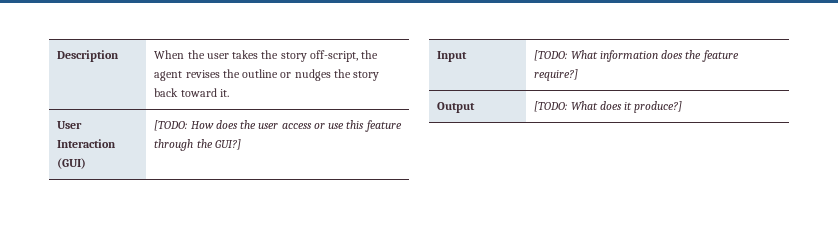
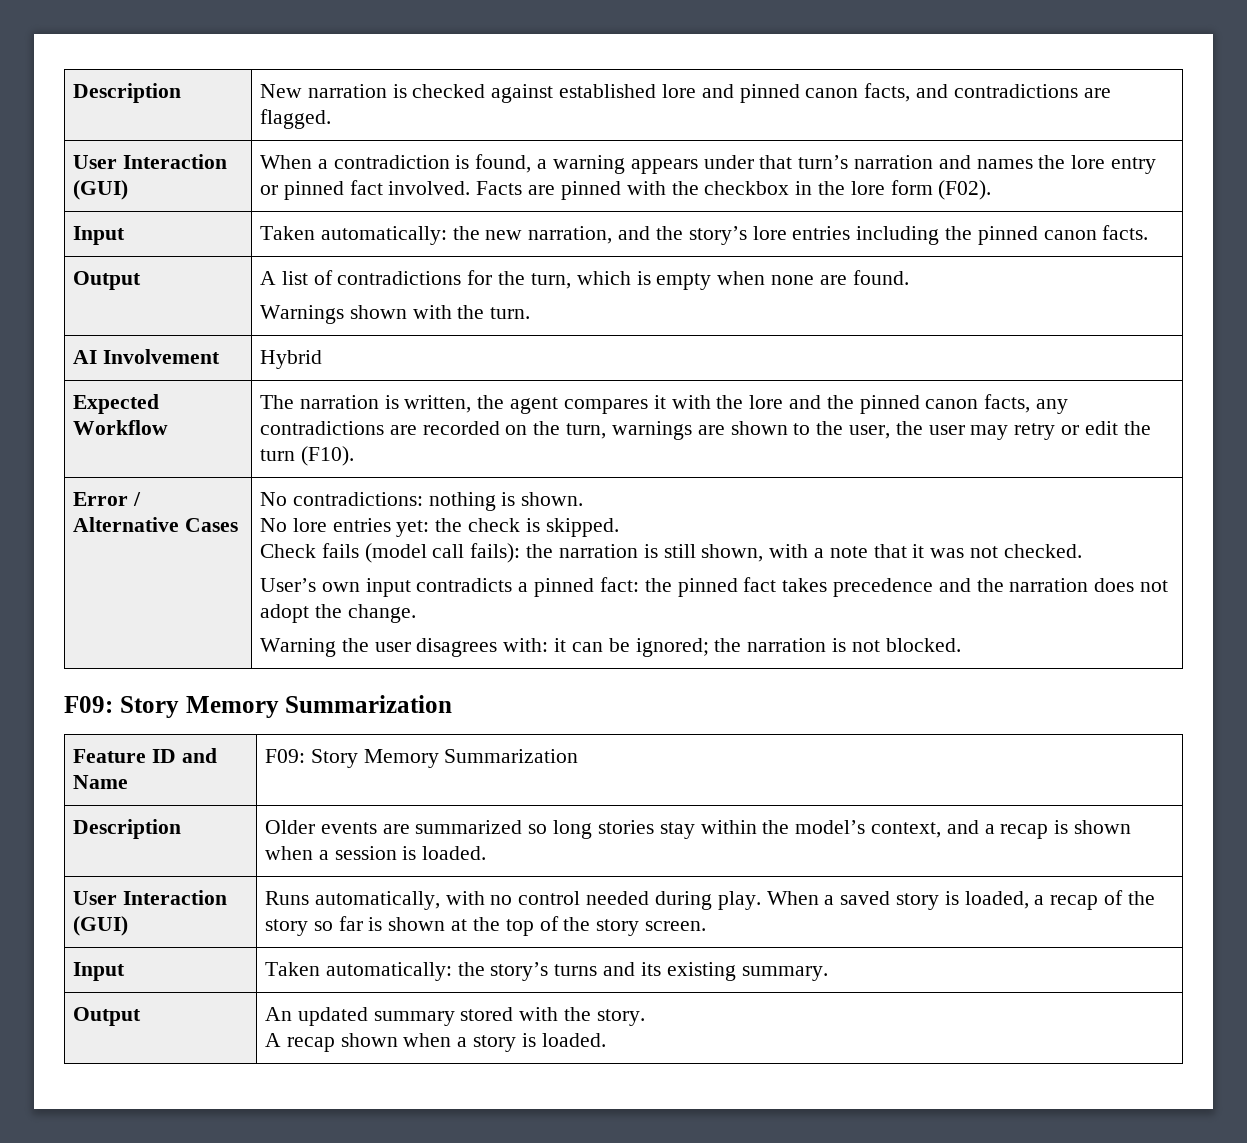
[57,50,120,62] [154,50,379,62] [154,69,380,81] [154,88,229,97] [57,121,83,129] [57,139,117,148] [57,158,87,169] [154,120,402,132] [154,139,241,151] [437,51,468,62] [534,50,739,62] [534,69,579,81] [437,102,476,113] [534,101,683,113] Description | When the user takes the story off-script, the agent revises the outline or nudges the story back toward it. // User Interaction (GUI) | [TODO: How does the user access or use this feature through the GUI?] // Input | [TODO: What information does the feature require?] // Output | [TODO: What does it produce?] -> [73,83,182,103] [260,83,1111,103] [260,109,332,129] [73,154,227,169] [73,180,129,200] [260,154,1156,174] [260,180,992,200] [73,226,126,245] [260,225,1149,245] [73,271,142,290] [260,270,909,290] [260,305,531,324] [73,349,220,364] [260,350,323,369] [73,394,160,414] [73,420,169,435] [260,394,1068,414] [260,421,1151,440] [260,446,354,466] [73,492,141,506] [73,517,238,532] [260,492,584,511] [260,518,619,537] [260,543,1082,563] [260,577,1168,597] [260,604,416,623] [260,638,961,657] [64,695,453,718] [73,748,217,763] [73,775,129,789] [265,749,579,768] [73,819,182,839] [265,820,1131,839] [265,846,487,860] [73,890,227,905] [73,916,129,936] [265,890,1155,910] [265,916,706,936] [73,962,126,981] [265,962,828,981] [73,1007,142,1026] [265,1007,645,1026] [265,1033,606,1052] Description | New narration is checked against established lore and pinned canon facts, and contradictions are flagged. // User Interaction (GUI) | When a contradiction is found, a warning appears under that turn’s narration and names the lore entry or pinned fact involved. Facts are pinned with the checkbox in the lore form (F02). // Input | Taken automatically: the new narration, and the story’s lore entries including the pinned canon facts. // Output | A list of contradictions for the turn, which is empty when none are found. // Warnings shown with the turn. // AI Involvement | Hybrid // Expected Workflow | The narration is written, the agent compares it with the lore and the pinned canon facts, any contradictions are recorded on the turn, warnings are shown to the user, the user may retry or edit the turn (F10). // Error / Alternative Cases | No contradictions: nothing is shown. // No lore entries yet: the check is skipped. // Check fails (model call fails): the narration is still shown, with a note that it was not checked. // User’s own input contradicts a pinned fact: the pinned fact takes precedence and the narration does not adopt the change. // Warning the user disagrees with: it can be ignored; the narration is not blocked. // F09: Story Memory Summarization // Feature ID and Name | F09: Story Memory Summarization // Description | Older events are summarized so long stories stay within the model’s context, and a recap is shown when a session is loaded. // User Interaction (GUI) | Runs automatically, with no control needed during play. When a saved story is loaded, a recap of the story so far is shown at the top of the story screen. // Input | Taken automatically: the story’s turns and its existing summary. // Output | An updated summary stored with the story. // A recap shown when a story is loaded.

